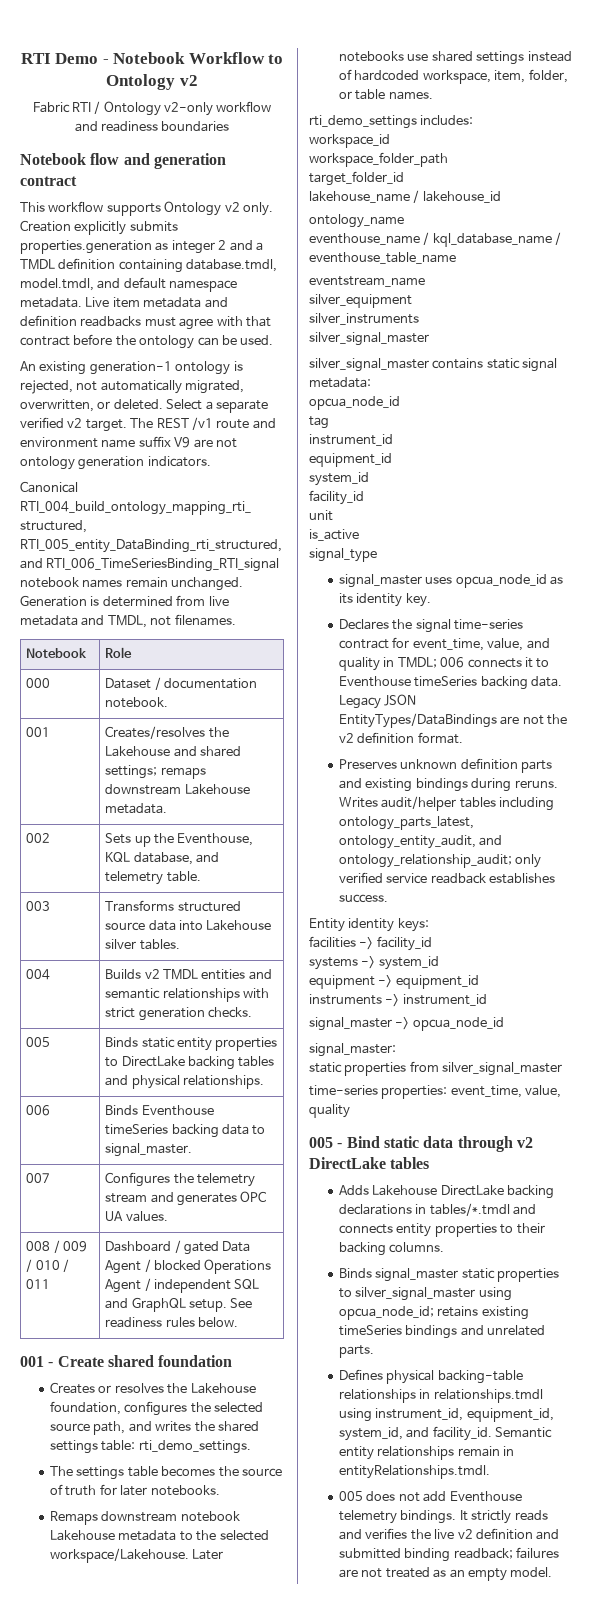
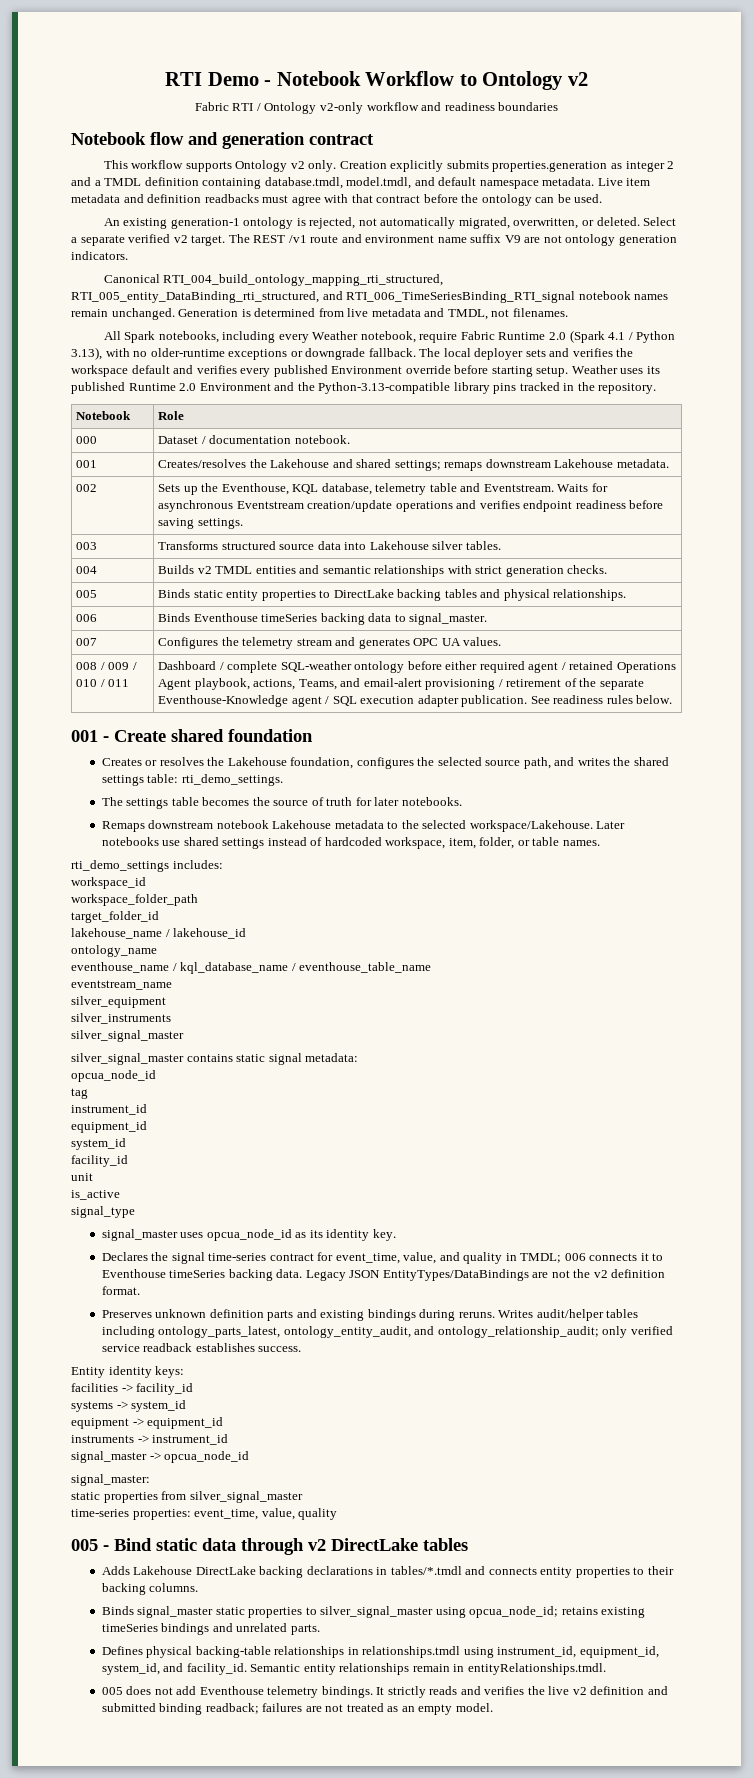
(236, 620) none -> [103,330,676,343] [71,347,634,360] [71,365,660,377] [71,382,657,394] // All Spark notebooks, including every Weather notebook, require Fabric Runtime 2.0 (Spark 4.1 / Python 3.13), with no older-runtime exceptions or downgrade fallback. The local deployer sets and verifies the workspace default and verifies every published Environment override before starting setup. Weather uses its published Runtime 2.0 Environment and the Python-3.13-compatible library pins tracked in the repository.
[196,852,220,863] [105,871,201,885] and telemetry table. -> [375,483,608,495] [158,500,664,512] [158,518,243,529] telemetry table and Eventstream. Waits for asynchronous Eventstream creation/update operations and verifies endpoint readiness before saving settings.
[184,1241,251,1255] [105,1259,272,1274] [105,1278,260,1293] [105,1297,228,1312] gated Data Agent / blocked Operations Agent / independent SQL and GraphQL setup. -> [227,661,676,673] [158,678,644,690] [158,695,528,707] complete SQL-weather ontology before either required agent / retained Operations Agent playbook, actions, Teams, and email-alert provisioning / retirement of the separate Eventhouse-Knowledge agent / SQL execution adapter publication.

